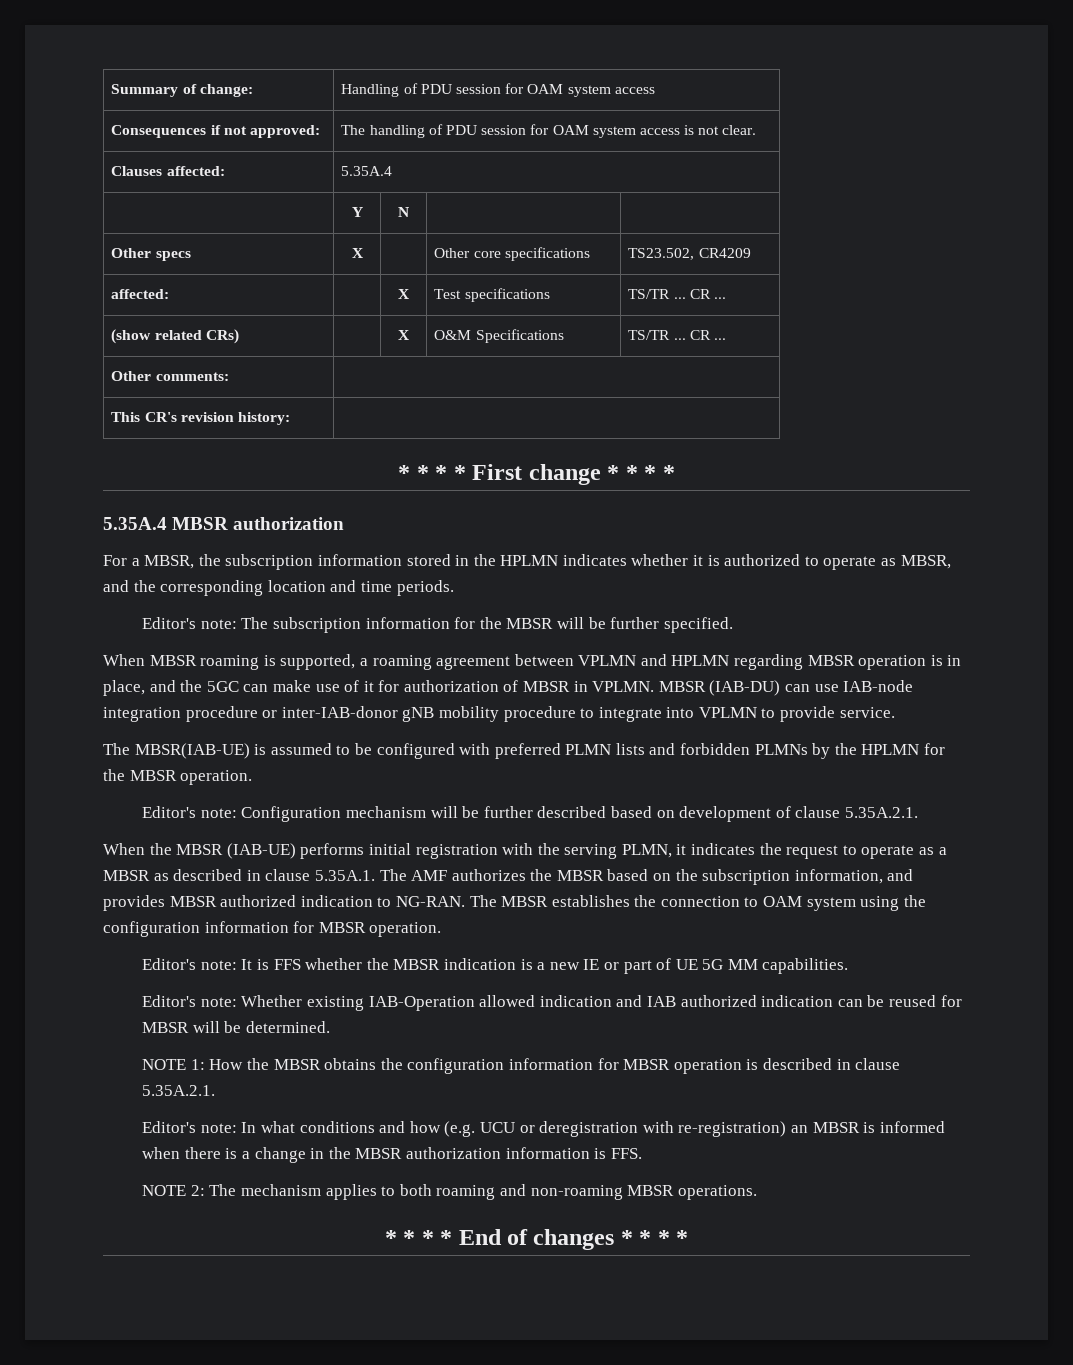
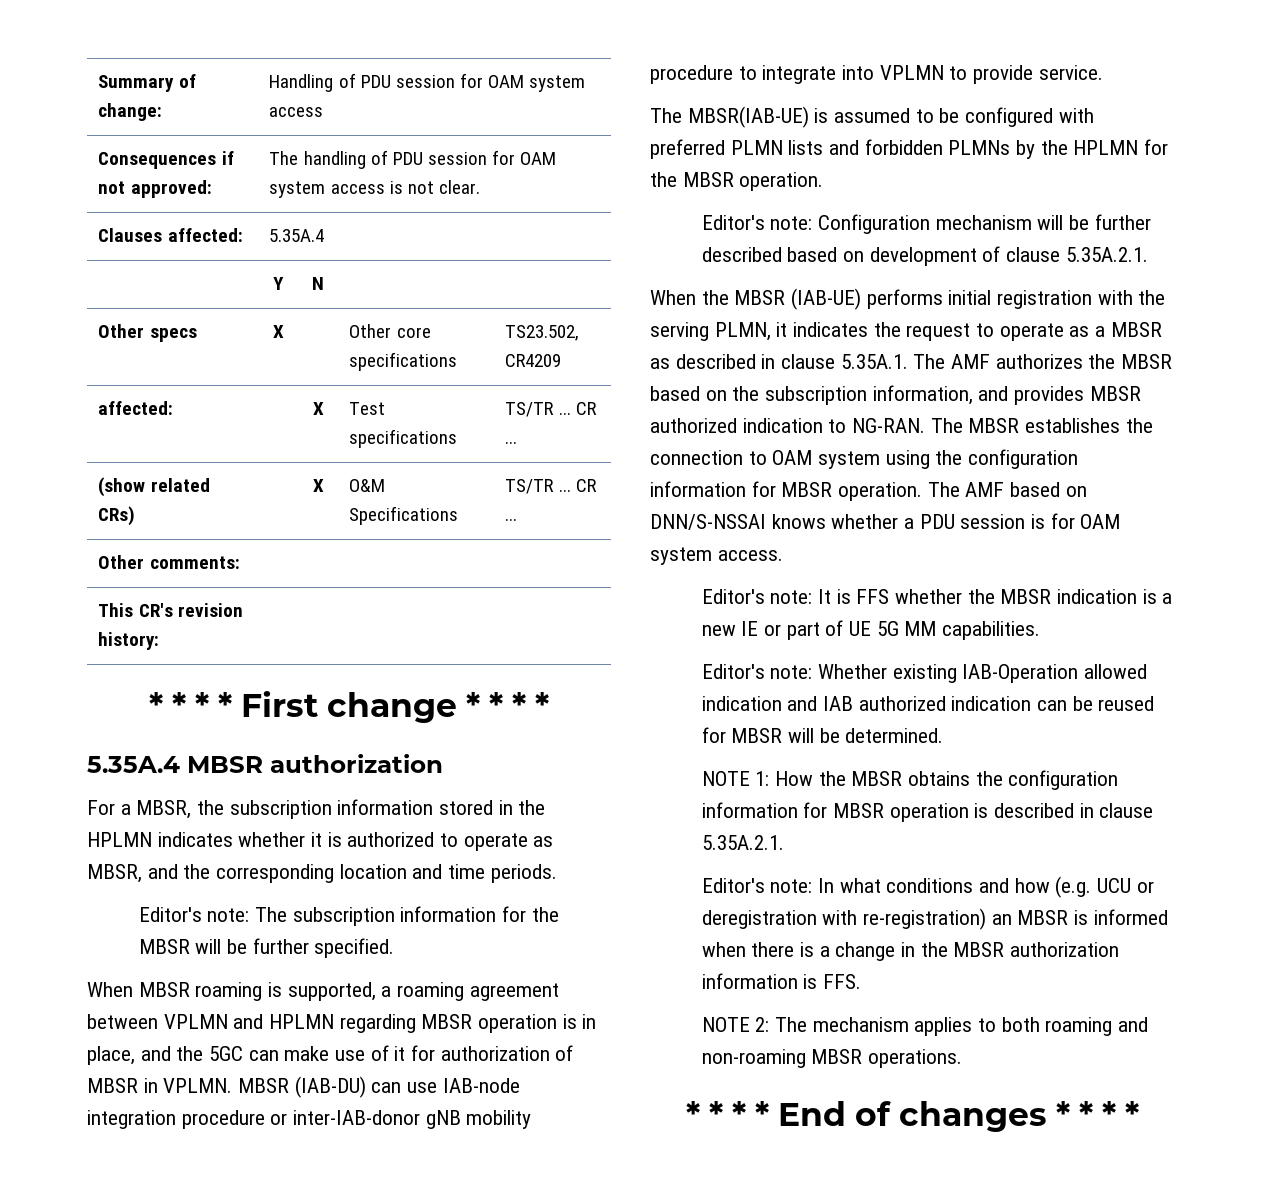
(442, 929) none -> [927,482,1087,497] [650,513,1121,530] [650,547,783,565] The AMF based on DNN/S-NSSAI knows whether a PDU session is for OAM system access.

